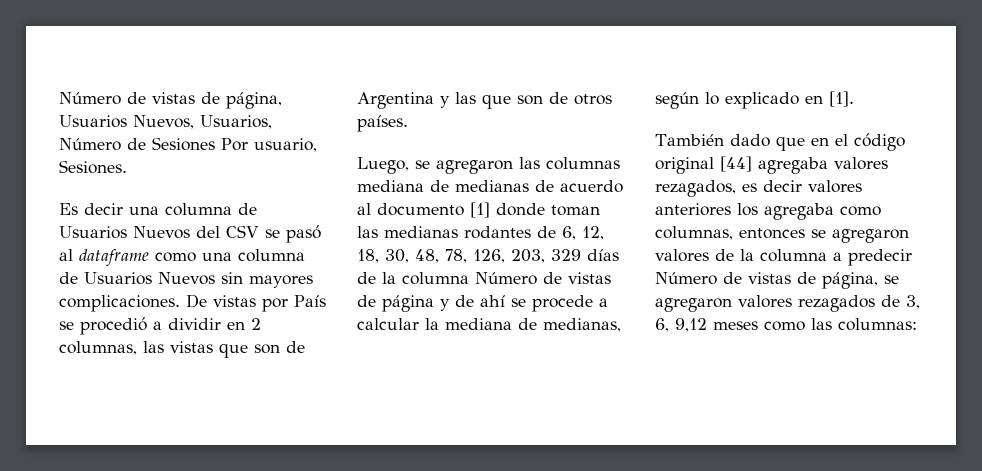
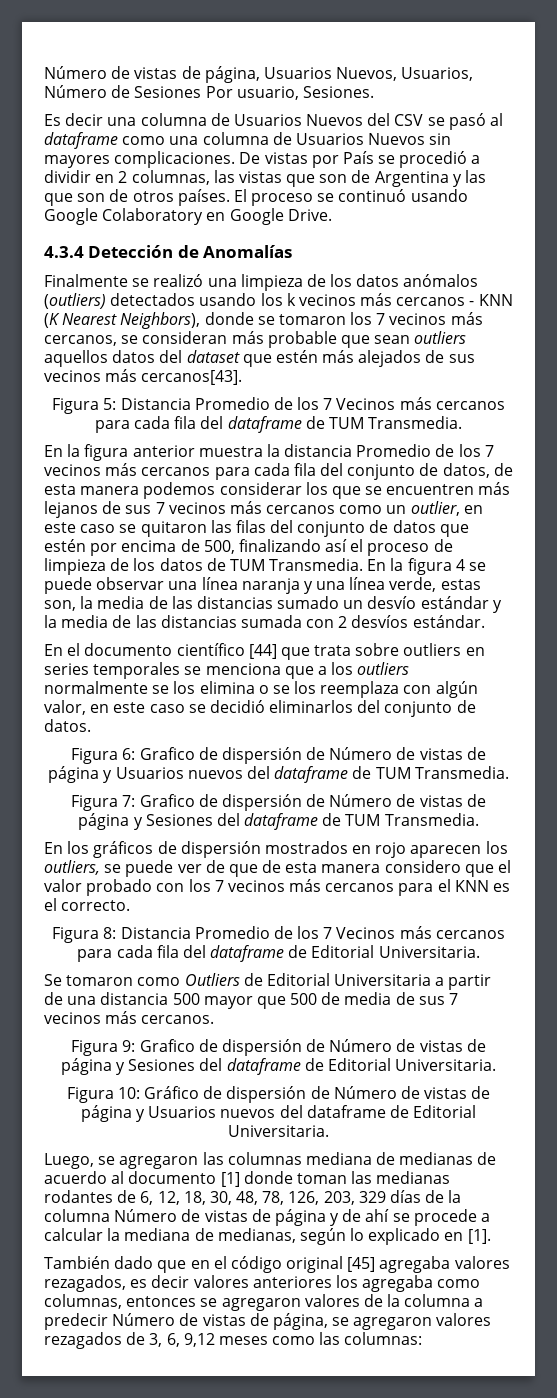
(408, 123) none -> [233,189,468,206] [44,208,332,225] [44,245,293,258] [44,274,479,291] [44,293,513,309] [44,312,483,329] [44,331,467,348] [44,350,475,367] [44,369,243,385] [52,397,505,414] [94,416,463,433] [44,444,494,461] [44,463,513,480] [44,482,511,499] [44,501,483,518] [44,520,469,537] [44,539,453,556] [44,558,487,575] [44,577,481,594] [44,596,502,613] [44,615,485,628] [44,643,485,660] [44,662,410,679] [44,681,478,698] [44,700,476,717] [44,719,91,732] [71,747,486,764] [48,766,509,783] [71,794,486,811] [78,813,479,830] [44,841,508,858] [44,860,512,877] [44,879,511,896] [44,898,131,911] [52,926,505,943] [77,945,480,962] [44,973,492,990] [44,992,459,1009] [44,1011,215,1024] [71,1039,486,1056] [60,1058,497,1075] [66,1086,491,1103] [80,1105,477,1122] [228,1125,329,1137] El proceso se continuó usando Google Colaboratory en Google Drive. // 4.3.4 Detección de Anomalías // Finalmente se realizó una limpieza de los datos anómalos (outliers) detectados usando los k vecinos más cercanos - KNN (K Nearest Neighbors), donde se tomaron los 7 vecinos más cercanos, se consideran más probable que sean outliers aquellos datos del dataset que estén más alejados de sus vecinos más cercanos[43]. // Figura 5: Distancia Promedio de los 7 Vecinos más cercanos para cada fila del dataframe de TUM Transmedia. // En la figura anterior muestra la distancia Promedio de los 7 vecinos más cercanos para cada fila del conjunto de datos, de esta manera podemos considerar los que se encuentren más lejanos de sus 7 vecinos más cercanos como un outlier, en este caso se quitaron las filas del conjunto de datos que estén por encima de 500, finalizando así el proceso de limpieza de los datos de TUM Transmedia. En la figura 4 se puede observar una línea naranja y una línea verde, estas son, la media de las distancias sumado un desvío estándar y la media de las distancias sumada con 2 desvíos estándar. // En el documento científico [44] que trata sobre outliers en series temporales se menciona que a los outliers normalmente se los elimina o se los reemplaza con algún valor, en este caso se decidió eliminarlos del conjunto de datos. // Figura 6: Grafico de dispersión de Número de vistas de página y Usuarios nuevos del dataframe de TUM Transmedia. // Figura 7: Grafico de dispersión de Número de vistas de página y Sesiones del dataframe de TUM Transmedia. // En los gráficos de dispersión mostrados en rojo aparecen los outliers, se puede ver de que de esta manera considero que el valor probado con los 7 vecinos más cercanos para el KNN es el correcto. // Figura 8: Distancia Promedio de los 7 Vecinos más cercanos para cada fila del dataframe de Editorial Universitaria. // Se tomaron como Outliers de Editorial Universitaria a partir de una distancia 500 mayor que 500 de media de sus 7 vecinos más cercanos. // Figura 9: Grafico de dispersión de Número de vistas de página y Sesiones del dataframe de Editorial Universitaria. // Figura 10: Gráfico de dispersión de Número de vistas de página y Usuarios nuevos del dataframe de Editorial Universitaria.
[720,156,752,172] [44] -> [347,1257,376,1272] [45]

